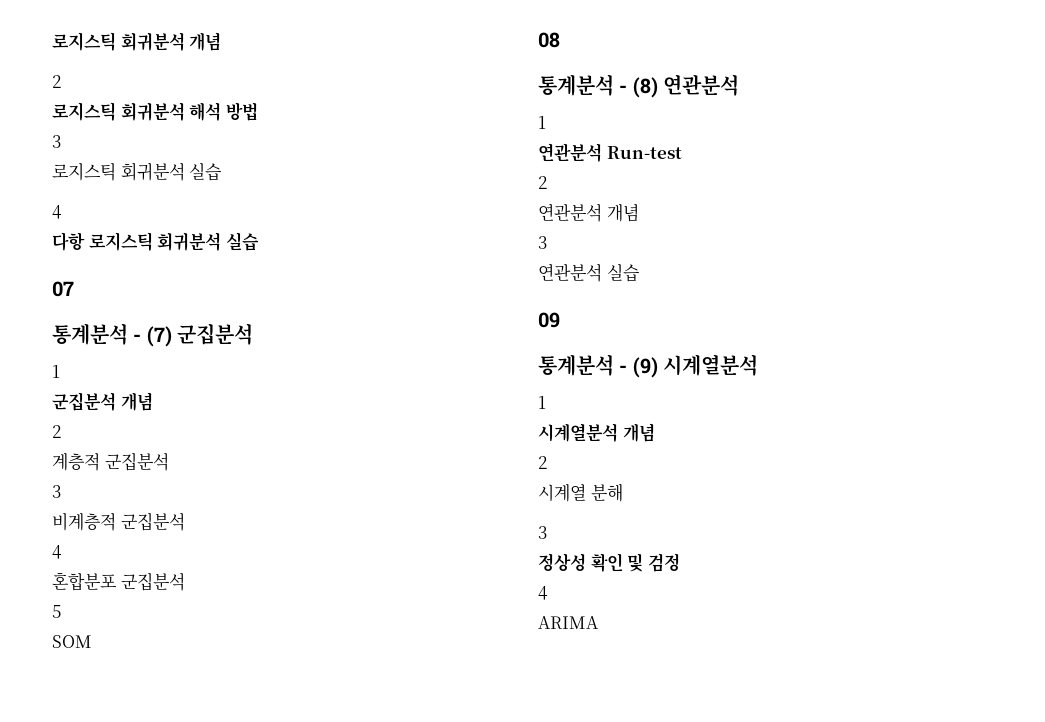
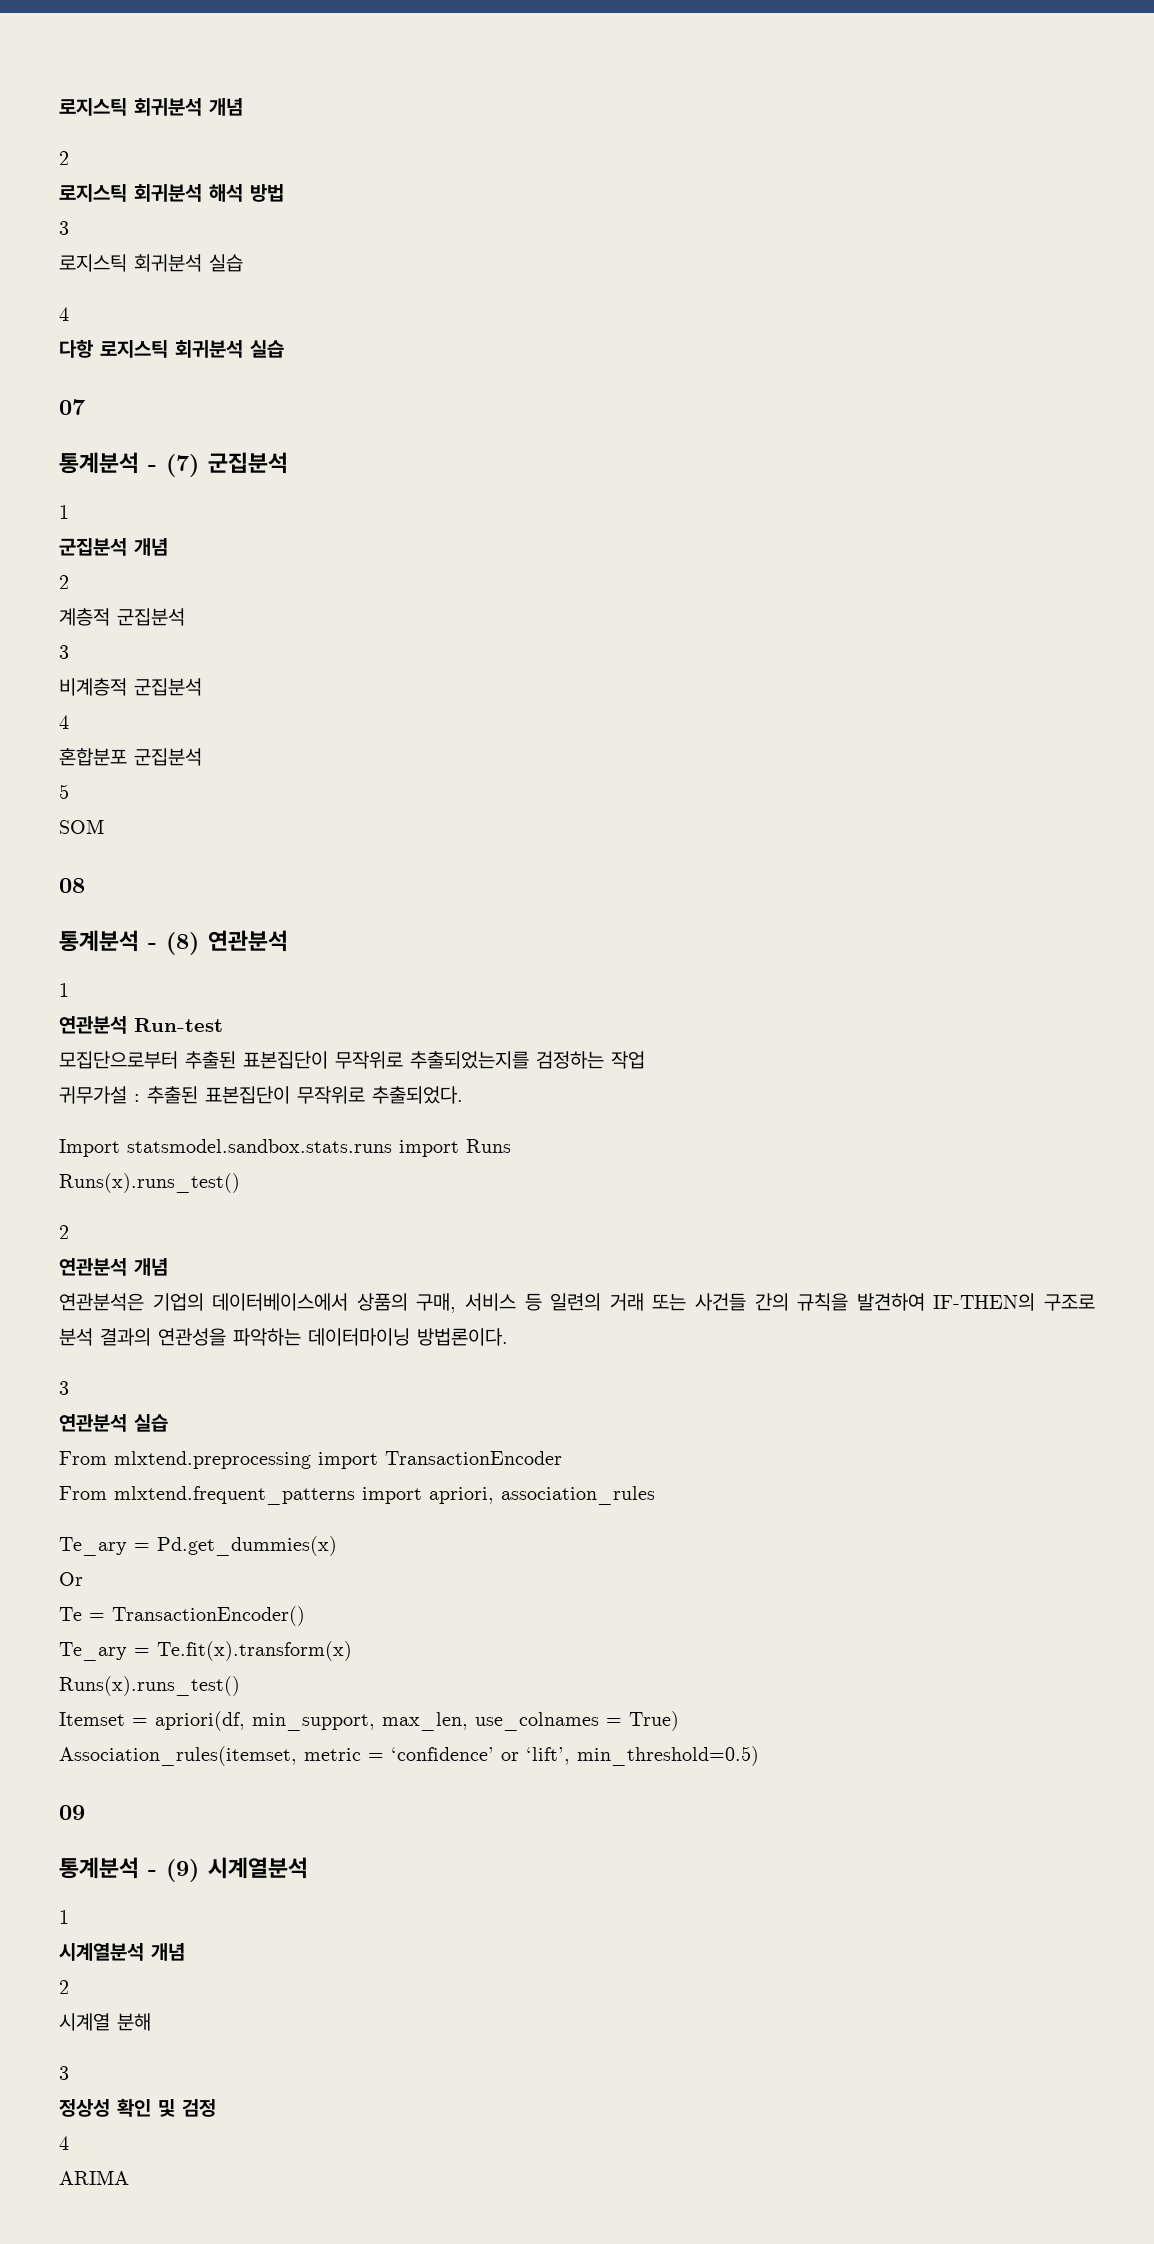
[538,176,547,189] [538,203,639,222] [538,236,547,249] [538,263,640,282] 2 // 연관분석 개념 // 3 // 연관분석 실습 -> [59,1051,645,1069] [59,1086,463,1104] [59,1139,511,1157] [59,1173,240,1193] [59,1225,69,1239] [59,1258,168,1276] [59,1293,1096,1313] [59,1328,508,1346] [59,1381,69,1395] [59,1414,168,1432] [59,1451,562,1469] [59,1486,655,1505] [59,1536,337,1556] [59,1572,83,1586] [59,1606,305,1626] [59,1641,352,1661] [59,1676,240,1696] [59,1711,679,1731] [59,1746,759,1766] 모집단으로부터 추출된 표본집단이 무작위로 추출되었는지를 검정하는 작업 // 귀무가설 : 추출된 표본집단이 무작위로 추출되었다. // Import statsmodel.sandbox.stats.runs import Runs // Runs(x).runs_test() // 2 // 연관분석 개념 // 연관분석은 기업의 데이터베이스에서 상품의 구매, 서비스 등 일련의 거래 또는 사건들 간의 규칙을 발견하여 IF-THEN의 구조로 분석 결과의 연관성을 파악하는 데이터마이닝 방법론이다. // 3 // 연관분석 실습 // From mlxtend.preprocessing import TransactionEncoder // From mlxtend.frequent_patterns import apriori, association_rules // Te_ary = Pd.get_dummies(x) // Or // Te = TransactionEncoder() // Te_ary = Te.fit(x).transform(x) // Runs(x).runs_test() // Itemset = apriori(df, min_support, max_len, use_colnames = True) // Association_rules(itemset, metric = ‘confidence’ or ‘lift’, min_threshold=0.5)

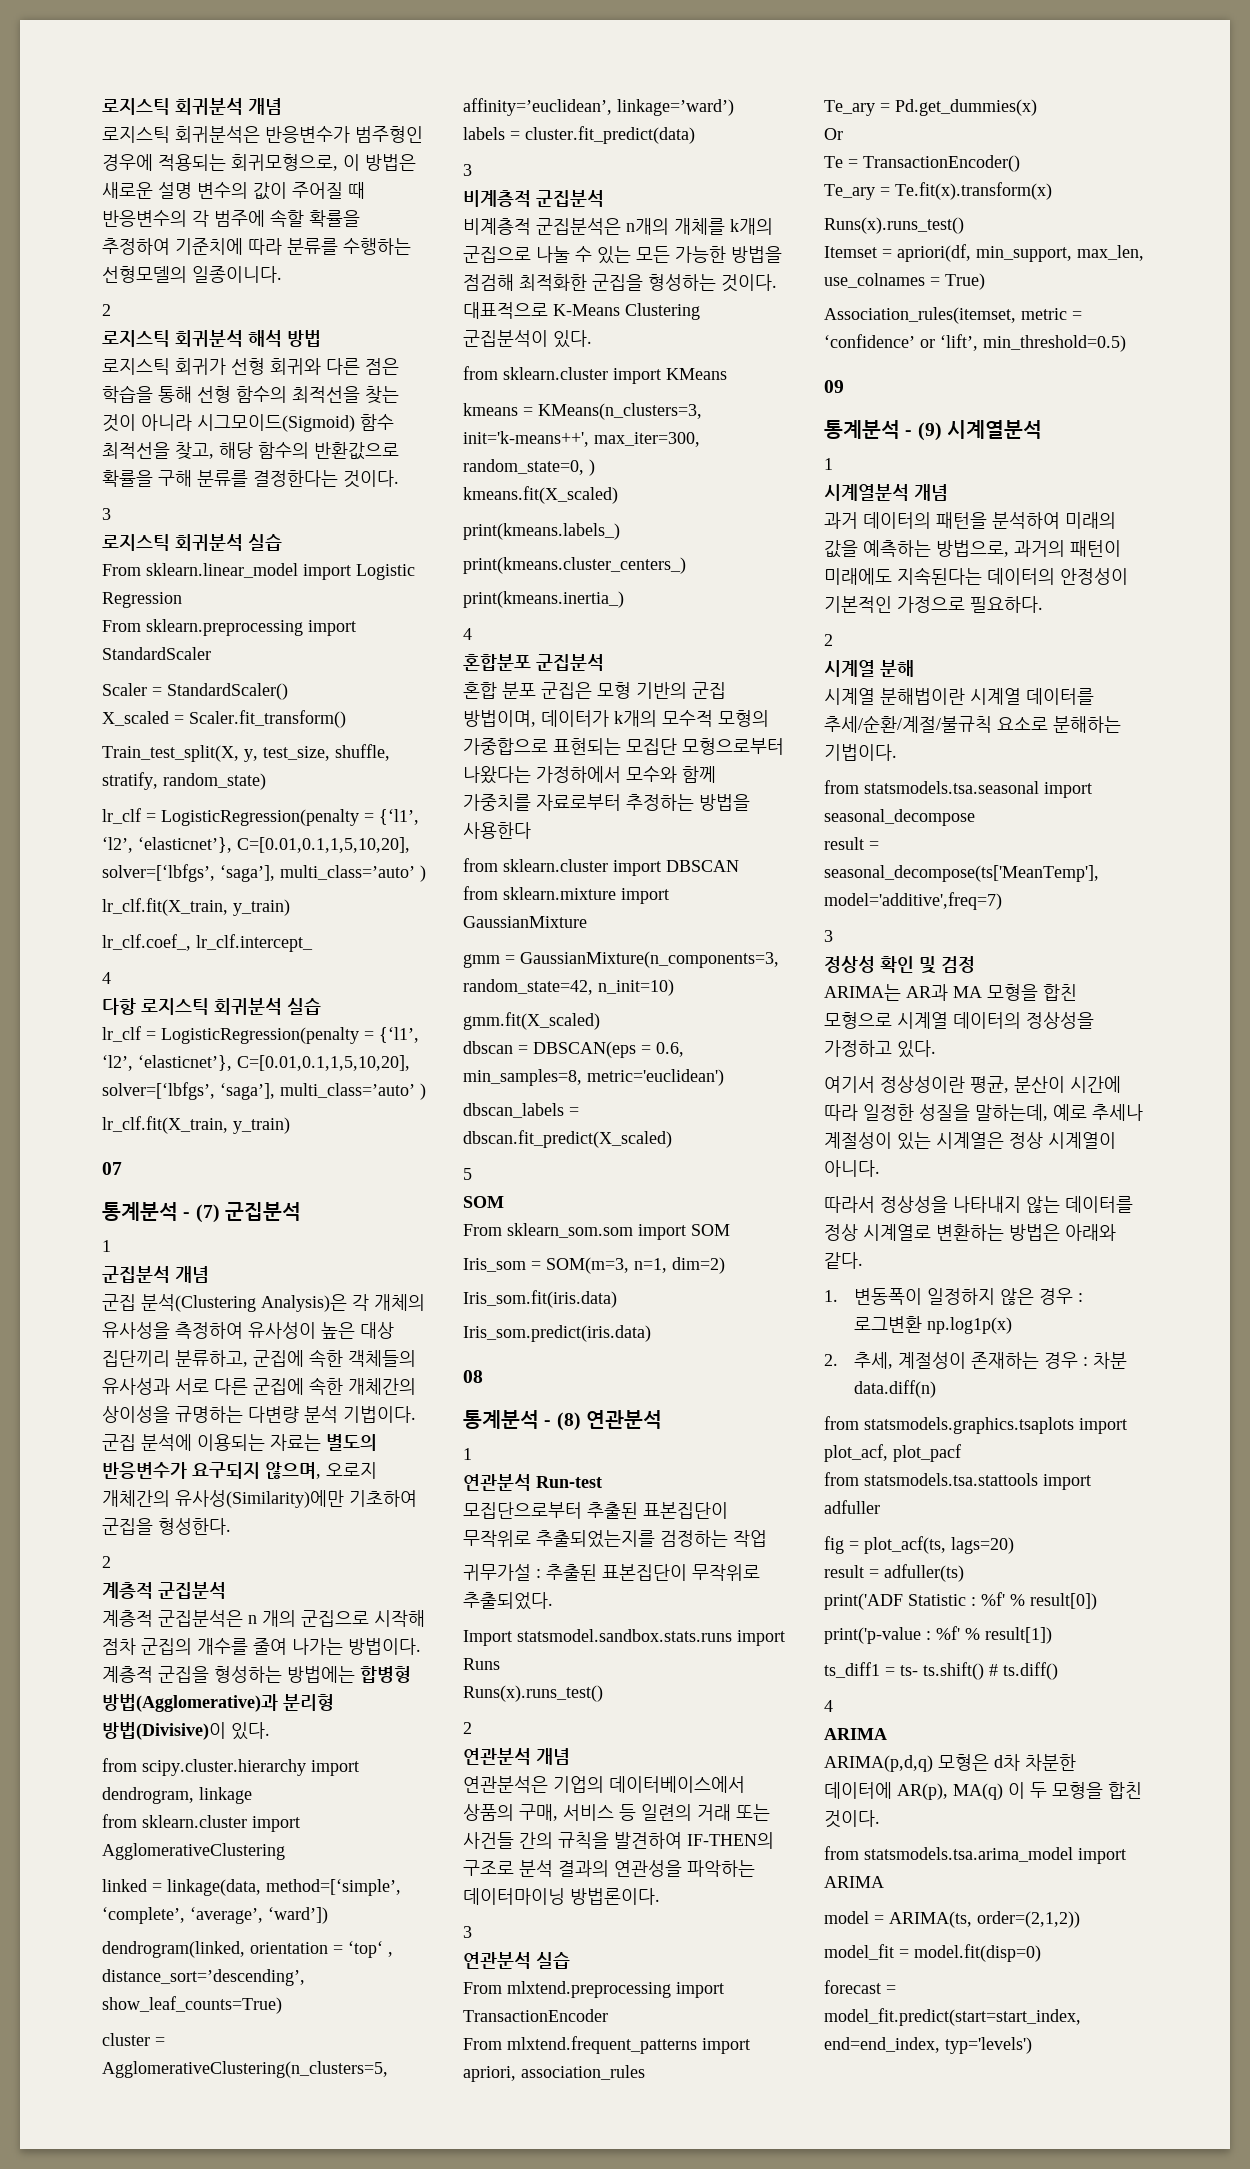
(243, 107) none -> [102,126,423,143] [102,154,416,171] [102,182,365,200] [102,209,360,227] [102,238,411,255] [102,266,282,283] // 로지스틱 회귀분석은 반응변수가 범주형인 경우에 적용되는 회귀모형으로, 이 방법은 새로운 설명 변수의 값이 주어질 때 반응변수의 각 범주에 속할 확률을 추정하여 기준치에 따라 분류를 수행하는 선형모델의 일종이니다.
[59,221,69,235] [59,254,243,272] 3 // 로지스틱 회귀분석 실습 -> [102,358,399,375] [102,385,399,404] [102,414,394,432] [102,442,399,460] [102,470,399,488] [102,508,111,520] [102,534,282,551] [102,563,415,580] [102,592,182,608] [102,619,356,636] [102,647,211,660] [102,683,288,700] [102,710,346,728] [102,744,390,762] [102,772,266,790] [102,808,419,826] [102,837,410,853] [102,864,426,882] [102,898,290,916] [102,934,313,952] 로지스틱 회귀가 선형 회귀와 다른 점은 학습을 통해 선형 함수의 최적선을 찾는 것이 아니라 시그모이드(Sigmoid) 함수 최적선을 찾고, 해당 함수의 반환값으로 확률을 구해 분류를 결정한다는 것이다. // 3 // 로지스틱 회귀분석 실습 // From sklearn.linear_model import Logistic Regression // From sklearn.preprocessing import StandardScaler // Scaler = StandardScaler() // X_scaled = Scaler.fit_transform() // Train_test_split(X, y, test_size, shuffle, stratify, random_state) // lr_clf = LogisticRegression(penalty = {‘l1’, ‘l2’, ‘elasticnet’}, C=[0.01,0.1,1,5,10,20], solver=[‘lbfgs’, ‘saga’], multi_class=’auto’ ) // lr_clf.fit(X_train, y_train) // lr_clf.coef_, lr_clf.intercept_
(284, 349) none -> [102,1026,419,1044] [102,1055,410,1071] [102,1082,426,1100] [102,1116,290,1134] // lr_clf = LogisticRegression(penalty = {‘l1’, ‘l2’, ‘elasticnet’}, C=[0.01,0.1,1,5,10,20], solver=[‘lbfgs’, ‘saga’], multi_class=’auto’ ) // lr_clf.fit(X_train, y_train)
[59,575,69,589] [59,608,185,626] [59,645,69,659] [59,678,202,696] [59,715,69,729] [59,748,202,766] [59,784,69,799] [59,819,104,834] 2 // 계층적 군집분석 // 3 // 비계층적 군집분석 // 4 // 혼합분포 군집분석 // 5 // SOM -> [102,1294,425,1312] [102,1322,394,1339] [102,1349,416,1367] [102,1377,416,1395] [102,1406,416,1423] [102,1434,377,1451] [102,1462,377,1480] [102,1490,417,1508] [102,1518,231,1535] [102,1556,111,1568] [102,1582,226,1599] [102,1610,425,1627] [102,1638,421,1655] [102,1666,411,1683] [102,1694,334,1712] [102,1722,270,1740] [102,1758,359,1776] [102,1787,252,1804] [102,1814,300,1832] [102,1843,285,1860] [102,1879,401,1896] [102,1907,328,1924] [102,1941,393,1958] [102,1969,305,1986] [102,1996,282,2014] [102,2033,165,2046] [102,2061,388,2078] [463,98,734,116] [463,126,695,144] [463,164,472,176] [463,190,604,207] [463,218,773,235] [463,246,782,264] [463,274,777,292] [463,302,700,320] [463,330,592,348] [463,366,727,384] [463,403,702,420] [463,431,700,447] [463,459,595,476] [463,486,618,504] [463,523,620,540] [463,557,686,574] [463,591,624,608] [463,628,472,640] [463,654,604,671] [463,682,726,699] [463,710,769,727] [463,738,784,755] [463,766,716,784] [463,794,750,811] [463,822,531,839] [463,858,739,876] [463,886,669,904] [463,916,587,928] [463,951,779,968] [463,979,674,996] [463,1012,600,1030] [463,1041,684,1058] [463,1069,724,1086] [463,1103,579,1118] [463,1130,672,1148] [463,1168,472,1180] [463,1196,504,1208] [463,1223,730,1240] [463,1257,725,1274] [463,1290,617,1308] [463,1325,651,1342] 군집 분석(Clustering Analysis)은 각 개체의 유사성을 측정하여 유사성이 높은 대상 집단끼리 분류하고, 군집에 속한 객체들의 유사성과 서로 다른 군집에 속한 개체간의 상이성을 규명하는 다변량 분석 기법이다. 군집 분석에 이용되는 자료는 별도의 반응변수가 요구되지 않으며, 오로지 개체간의 유사성(Similarity)에만 기초하여 군집을 형성한다. // 2 // 계층적 군집분석 // 계층적 군집분석은 n 개의 군집으로 시작해 점차 군집의 개수를 줄여 나가는 방법이다. 계층적 군집을 형성하는 방법에는 합병형 방법(Agglomerative)과 분리형 방법(Divisive)이 있다. // from scipy.cluster.hierarchy import dendrogram, linkage // from sklearn.cluster import AgglomerativeClustering // linked = linkage(data, method=[‘simple’, ‘complete’, ‘average’, ‘ward’]) // dendrogram(linked, orientation = ‘top‘ , distance_sort=’descending’, show_leaf_counts=True) // cluster = AgglomerativeClustering(n_clusters=5, affinity=’euclidean’, linkage=’ward’) // labels = cluster.fit_predict(data) // 3 // 비계층적 군집분석 // 비계층적 군집분석은 n개의 개체를 k개의 군집으로 나눌 수 있는 모든 가능한 방법을 점검해 최적화한 군집을 형성하는 것이다. 대표적으로 K-Means Clustering 군집분석이 있다. // from sklearn.cluster import KMeans // kmeans = KMeans(n_clusters=3, init='k-means++', max_iter=300, random_state=0, ) // kmeans.fit(X_scaled) // print(kmeans.labels_) // print(kmeans.cluster_centers_) // print(kmeans.inertia_) // 4 // 혼합분포 군집분석 // 혼합 분포 군집은 모형 기반의 군집 방법이며, 데이터가 k개의 모수적 모형의 가중합으로 표현되는 모집단 모형으로부터 나왔다는 가정하에서 모수와 함께 가중치를 자료로부터 추정하는 방법을 사용한다 // from sklearn.cluster import DBSCAN // from sklearn.mixture import GaussianMixture // gmm = GaussianMixture(n_components=3, random_state=42, n_init=10) // gmm.fit(X_scaled) // dbscan = DBSCAN(eps = 0.6, min_samples=8, metric='euclidean') // dbscan_labels = dbscan.fit_predict(X_scaled) // 5 // SOM // From sklearn_som.som import SOM // Iris_som = SOM(m=3, n=1, dim=2) // Iris_som.fit(iris.data) // Iris_som.predict(iris.data)
[59,1980,69,1994] [59,2013,151,2031] 2 // 시계열 분해 -> [824,512,1116,529] [824,540,1121,558] [824,567,1128,585] [824,596,1043,613] [824,634,833,646] [824,660,914,677] [824,688,1094,705] [824,715,1121,733] [824,744,897,761] [824,780,1092,798] [824,809,975,826] [824,837,879,850] [824,865,1099,882] [824,892,1002,910] 과거 데이터의 패턴을 분석하여 미래의 값을 예측하는 방법으로, 과거의 패턴이 미래에도 지속된다는 데이터의 안정성이 기본적인 가정으로 필요하다. // 2 // 시계열 분해 // 시계열 분해법이란 시계열 데이터를 추세/순환/계절/불규칙 요소로 분해하는 기법이다. // from statsmodels.tsa.seasonal import seasonal_decompose // result = seasonal_decompose(ts['MeanTemp'], model='additive',freq=7)
[59,2136,69,2150] [59,2170,129,2185] 4 // ARIMA -> [824,984,1077,1001] [824,1012,1094,1029] [824,1040,936,1058] [824,1076,1121,1093] [824,1104,1143,1121] [824,1132,1116,1150] [824,1160,880,1177] [824,1196,1133,1213] [824,1224,1116,1241] [824,1252,863,1269] [824,1288,1084,1305] [854,1316,1013,1334] [824,1352,1128,1369] [854,1380,937,1398] [824,1416,1127,1434] [824,1444,961,1462] [824,1472,1091,1490] [824,1500,880,1514] [824,1536,1014,1554] [824,1564,964,1582] [824,1592,1097,1610] [824,1626,1052,1644] [824,1662,1058,1680] [824,1700,833,1712] [824,1728,887,1740] [824,1754,1076,1772] [824,1782,1142,1800] [824,1810,880,1828] [824,1846,1126,1864] [824,1876,884,1888] [824,1911,1080,1928] [824,1944,1041,1962] [824,1980,896,1994] [824,2008,1081,2026] [824,2037,1032,2054] ARIMA는 AR과 MA 모형을 합친 모형으로 시계열 데이터의 정상성을 가정하고 있다. // 여기서 정상성이란 평균, 분산이 시간에 따라 일정한 성질을 말하는데, 예로 추세나 계절성이 있는 시계열은 정상 시계열이 아니다. // 따라서 정상성을 나타내지 않는 데이터를 정상 시계열로 변환하는 방법은 아래와 같다. // 1. 변동폭이 일정하지 않은 경우 : 로그변환 np.log1p(x) // 2. 추세, 계절성이 존재하는 경우 : 차분 data.diff(n) // from statsmodels.graphics.tsaplots import plot_acf, plot_pacf // from statsmodels.tsa.stattools import adfuller // fig = plot_acf(ts, lags=20) // result = adfuller(ts) // print('ADF Statistic : %f' % result[0]) // print('p-value : %f' % result[1]) // ts_diff1 = ts- ts.shift() # ts.diff() // 4 // ARIMA // ARIMA(p,d,q) 모형은 d차 차분한 데이터에 AR(p), MA(q) 이 두 모형을 합친 것이다. // from statsmodels.tsa.arima_model import ARIMA // model = ARIMA(ts, order=(2,1,2)) // model_fit = model.fit(disp=0) // forecast = model_fit.predict(start=start_index, end=end_index, typ='levels')

